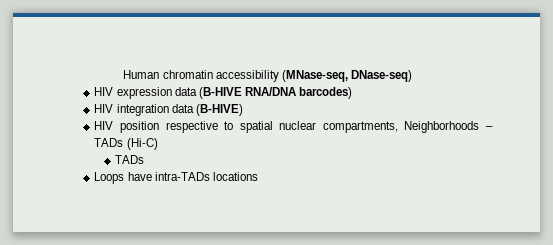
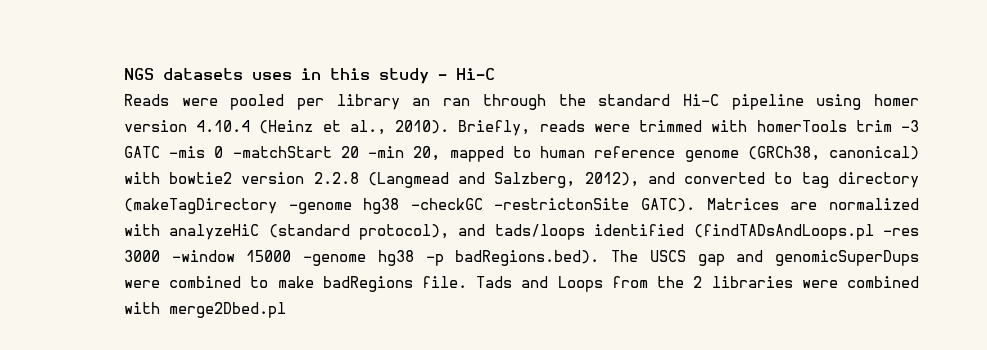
[123,70,412,82] [94,87,352,99] [94,104,243,116] [94,121,493,133] [94,138,158,150] [115,155,145,164] [94,172,258,184] Human chromatin accessibility (MNase-seq, DNase-seq) // HIV expression data (B-HIVE RNA/DNA barcodes) // HIV integration data (B-HIVE) // HIV position respective to spatial nuclear compartments, Neighborhoods – TADs (Hi-C) // TADs // Loops have intra-TADs locations -> [123,68,495,84] [123,94,919,110] [123,120,919,136] [123,146,919,162] [123,172,919,188] [123,198,919,214] [123,224,919,240] [123,250,920,266] [123,276,919,292] [123,302,286,318] NGS datasets uses in this study – Hi-C // Reads were pooled per library an ran through the standard Hi-C pipeline using homer version 4.10.4 (Heinz et al., 2010). Briefly, reads were trimmed with homerTools trim -3 GATC -mis 0 -matchStart 20 -min 20, mapped to human reference genome (GRCh38, canonical) with bowtie2 version 2.2.8 (Langmead and Salzberg, 2012), and converted to tag directory (makeTagDirectory -genome hg38 -checkGC -restrictonSite GATC). Matrices are normalized with analyzeHiC (standard protocol), and tads/loops identified (findTADsAndLoops.pl -res 3000 -window 15000 -genome hg38 -p badRegions.bed). The USCS gap and genomicSuperDups were combined to make badRegions file. Tads and Loops from the 2 libraries were combined with merge2Dbed.pl

